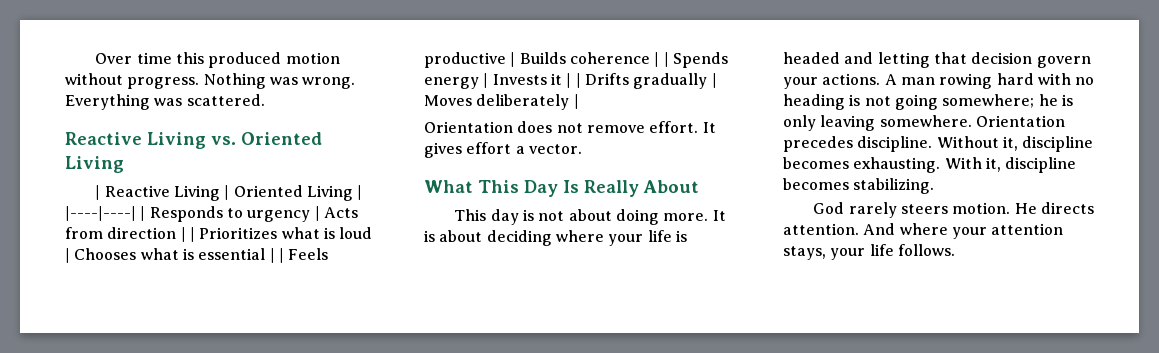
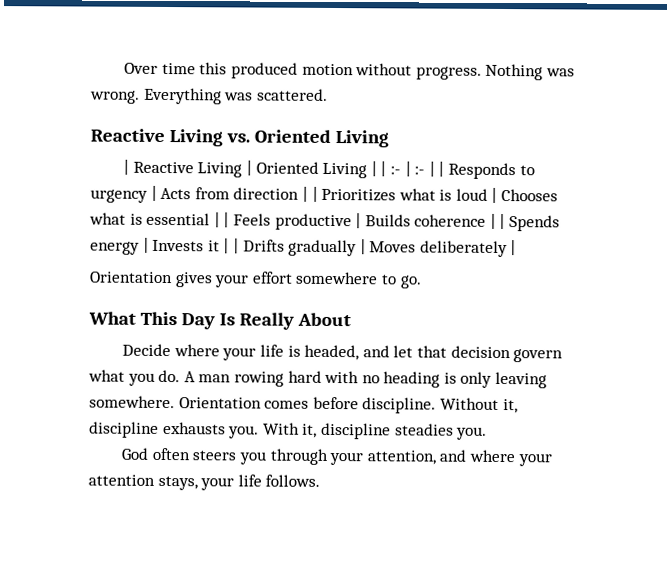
[65,206,136,221] |----|----| -> [380,161,435,177] | :- | :- |
[517,121,716,133] [424,142,582,158] does not remove effort. It gives effort a vector. -> [174,271,422,289] gives your effort somewhere to go.
[454,209,726,225] [424,230,687,246] [783,52,1091,68] [783,73,881,89] This day is not about doing more. It is about deciding where your life is headed and letting that decision govern your actions. -> [122,343,564,363] [88,369,181,386] Decide where your life is headed, and let that decision govern what you do.
[864,94,1073,110] not going somewhere; he is -> (457, 378) none
[783,136,853,152] precedes -> [264,396,359,410] comes before
[783,157,941,173] becomes exhausting. -> [162,421,260,439] exhausts you.
[783,178,935,194] becomes stabilizing. -> [394,423,488,440] steadies you.
[848,202,1094,218] [783,223,896,235] rarely steers motion. He directs attention. And -> [151,447,468,466] often steers you through your attention, and

